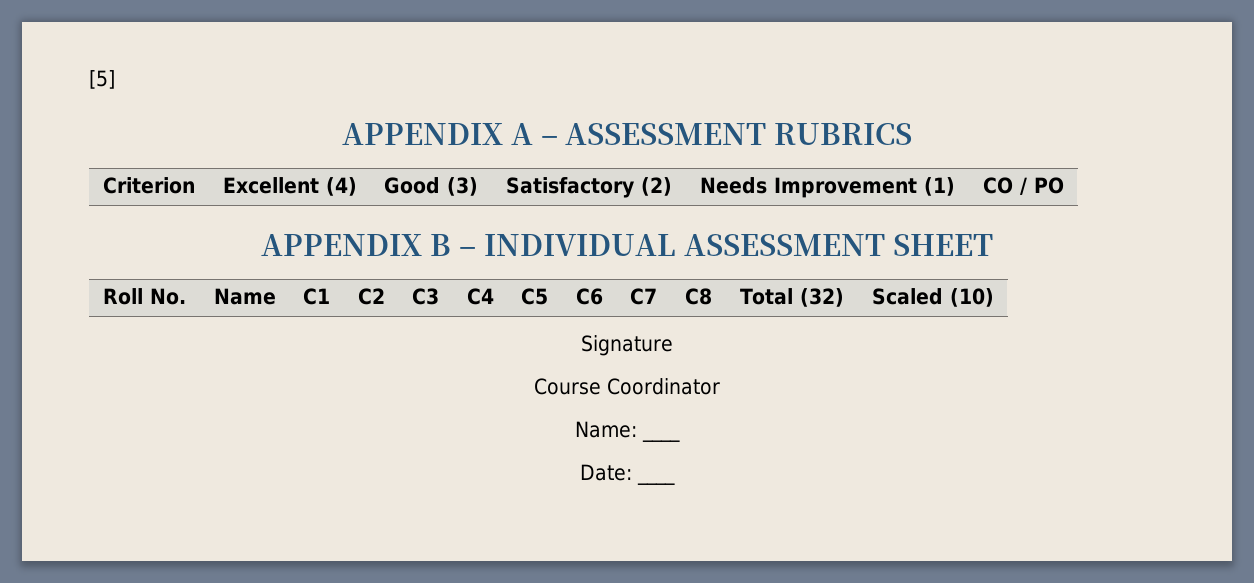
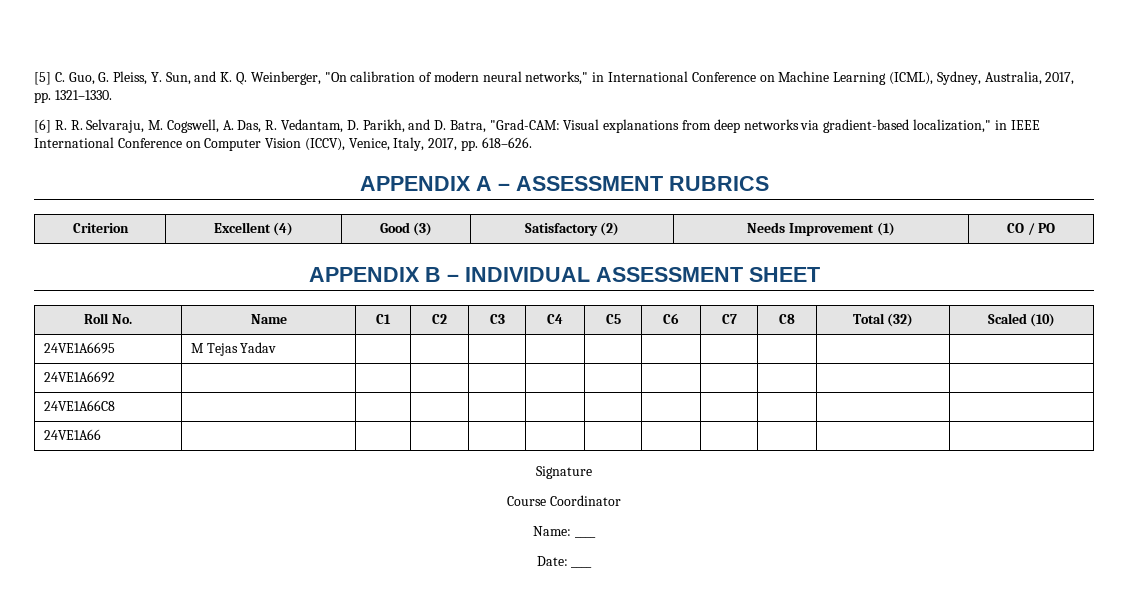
(115, 79) none -> [54,71,1075,85] [34,90,112,103] [34,119,1040,133] [34,137,532,151] C. Guo, G. Pleiss, Y. Sun, and K. Q. Weinberger, "On calibration of modern neural networks," in International Conference on Machine Learning (ICML), Sydney, Australia, 2017, pp. 1321–1330. // [6] R. R. Selvaraju, M. Cogswell, A. Das, R. Vedantam, D. Parikh, and D. Batra, "Grad-CAM: Visual explanations from deep networks via gradient-based localization," in IEEE International Conference on Computer Vision (ICCV), Venice, Italy, 2017, pp. 618–626.
(994, 297) none -> [43,342,115,354] [190,342,277,356] [43,371,115,383] [43,400,115,411] [43,429,101,440] // 24VE1A6695 | M Tejas Yadav | | | | | | | | | | // 24VE1A6692 | | | | | | | | | | | // 24VE1A66C8 | | | | | | | | | | | // 24VE1A66 | | | | | | | | | | |

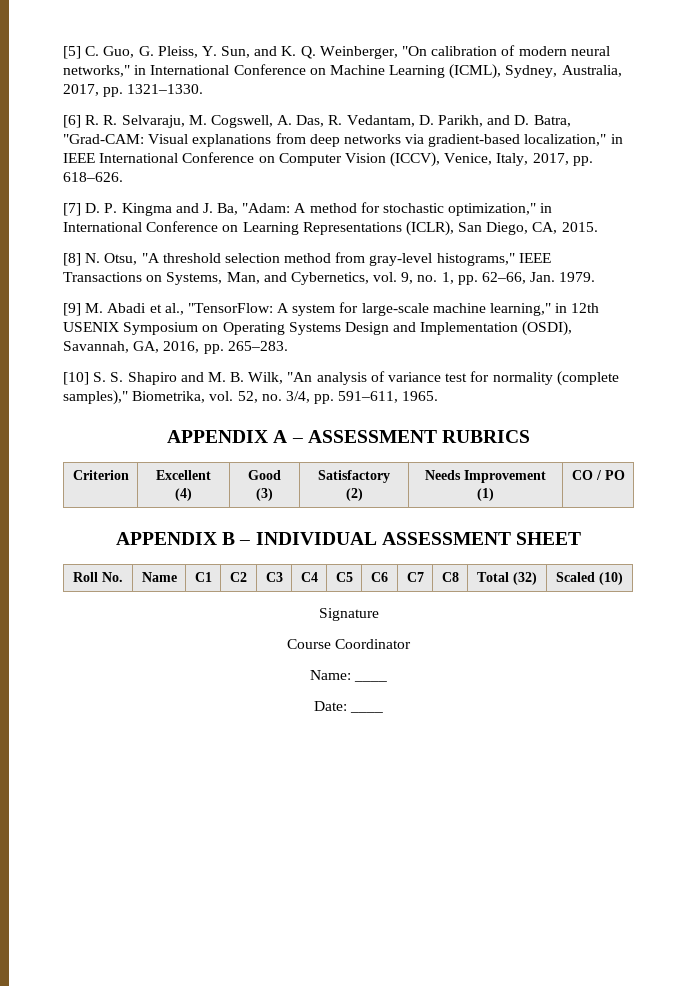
(532, 142) none -> [63,202,553,216] [63,221,598,236] [63,252,551,266] [63,272,596,285] [63,302,600,316] [63,321,573,336] [63,341,288,354] [63,371,619,386] [63,390,439,405] // [7] D. P. Kingma and J. Ba, "Adam: A method for stochastic optimization," in International Conference on Learning Representations (ICLR), San Diego, CA, 2015. // [8] N. Otsu, "A threshold selection method from gray-level histograms," IEEE Transactions on Systems, Man, and Cybernetics, vol. 9, no. 1, pp. 62–66, Jan. 1979. // [9] M. Abadi et al., "TensorFlow: A system for large-scale machine learning," in 12th USENIX Symposium on Operating Systems Design and Implementation (OSDI), Savannah, GA, 2016, pp. 265–283. // [10] S. S. Shapiro and M. B. Wilk, "An analysis of variance test for normality (complete samples)," Biometrika, vol. 52, no. 3/4, pp. 591–611, 1965.
[43,342,115,354] [190,342,277,356] [43,371,115,383] [43,400,115,411] [43,429,101,440] // 24VE1A6695 | M Tejas Yadav | | | | | | | | | | // 24VE1A6692 | | | | | | | | | | | // 24VE1A66C8 | | | | | | | | | | | // 24VE1A66 | | | | | | | | | | | -> (623, 578) none

